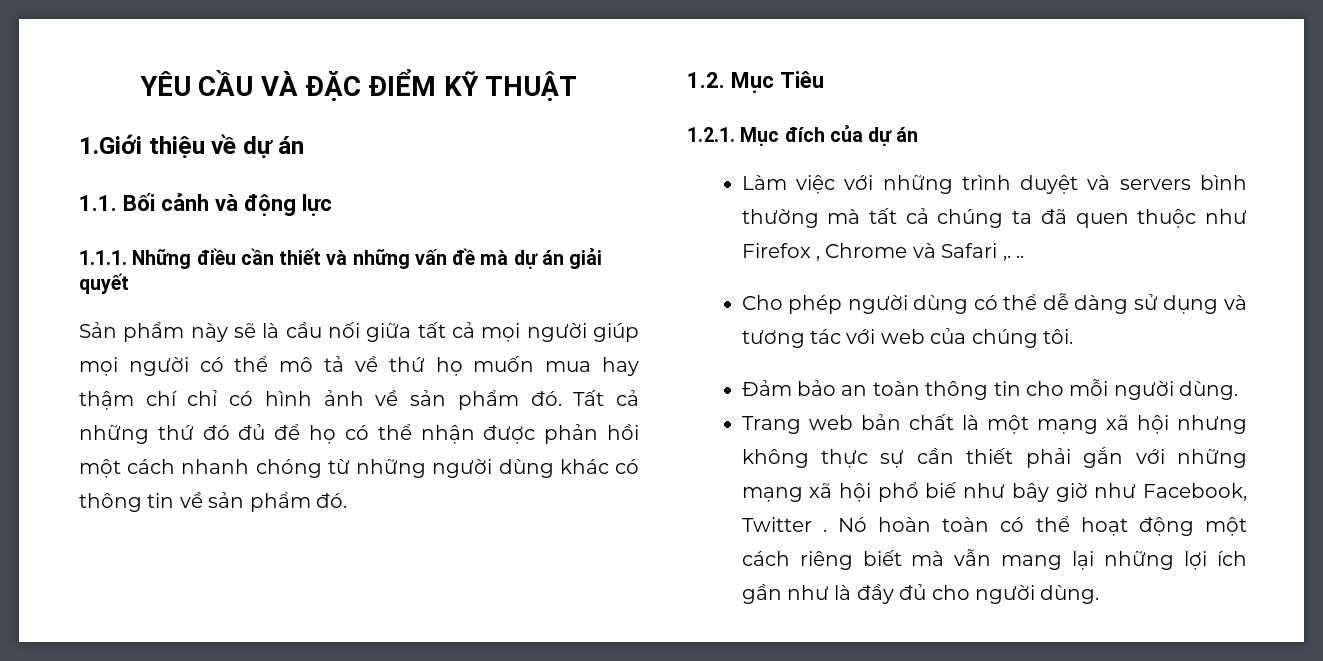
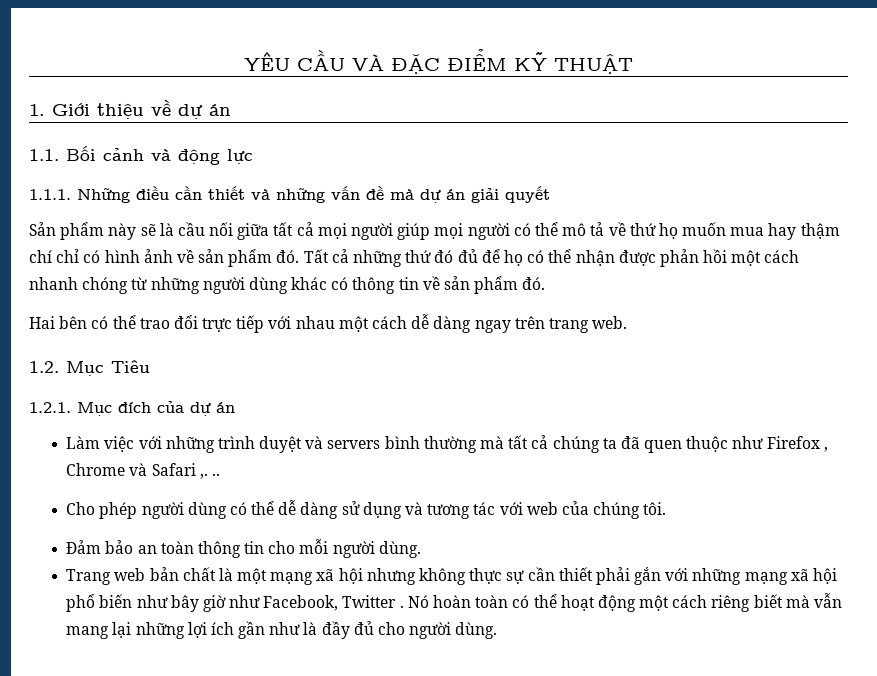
[79,134,142,154] 1.Giới -> [29,103,90,116] 1. Giới
(347, 500) none -> [29,314,628,333] // Hai bên có thể trao đổi trực tiếp với nhau một cách dễ dàng ngay trên trang web.
[925,482,958,498] biế -> [99,594,133,608] biến

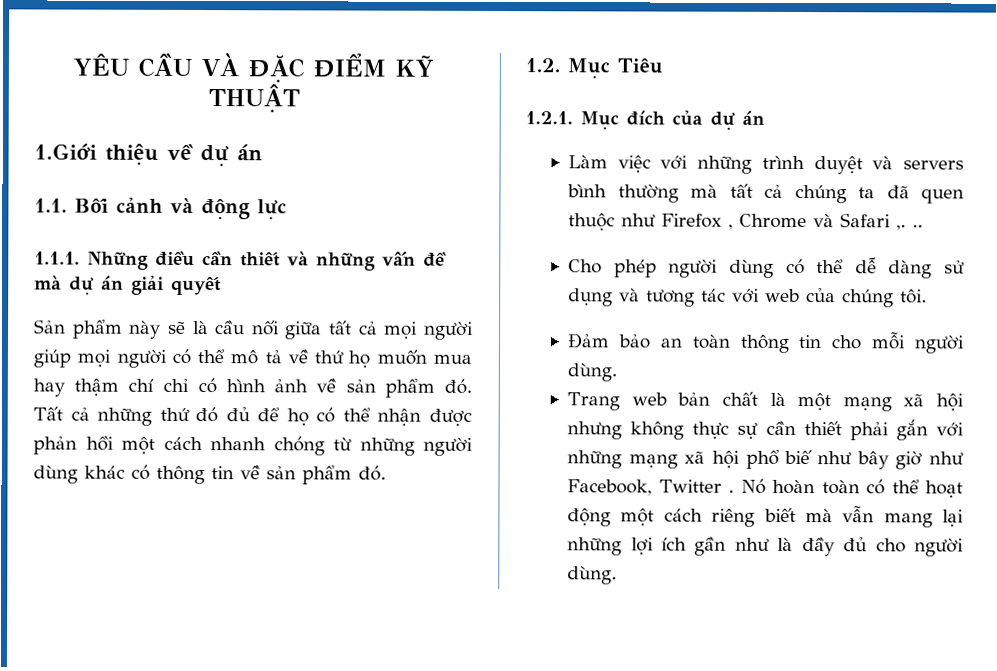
[29,103,90,116] 1. Giới -> [34,143,97,160] 1.Giới
[29,314,628,333] // Hai bên có thể trao đổi trực tiếp với nhau một cách dễ dàng ngay trên trang web. -> (386, 473) none
[99,594,133,608] biến -> [784,449,813,465] biế

